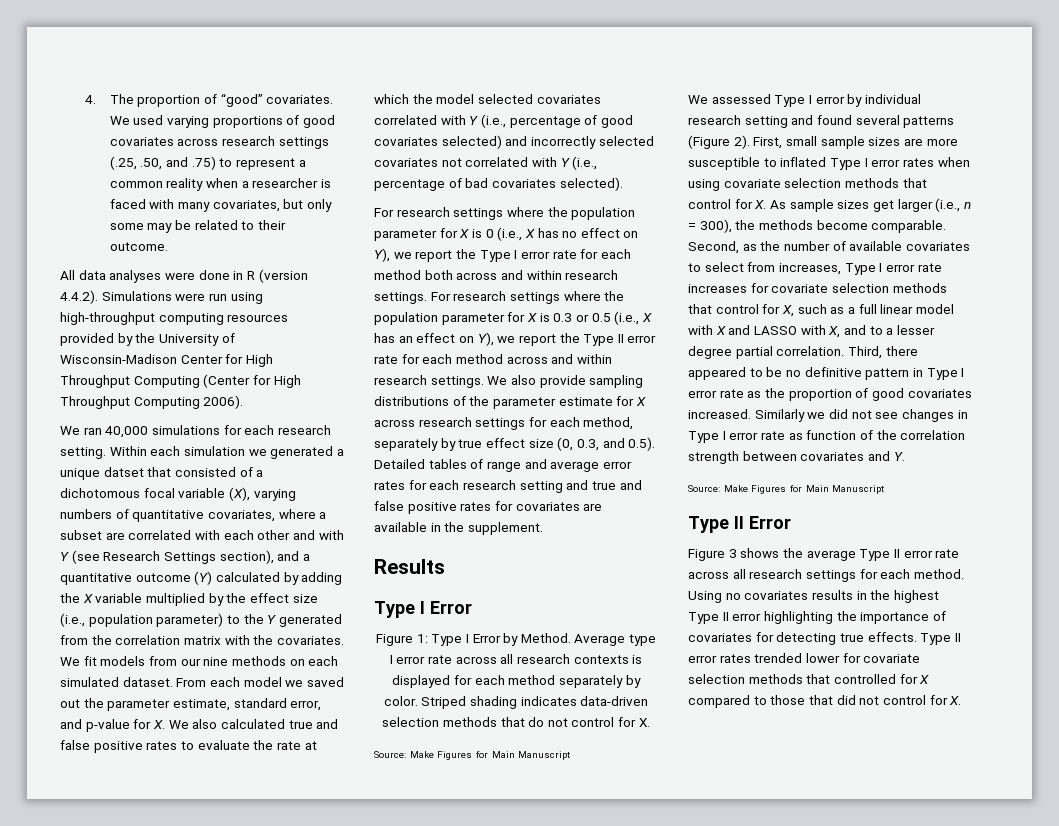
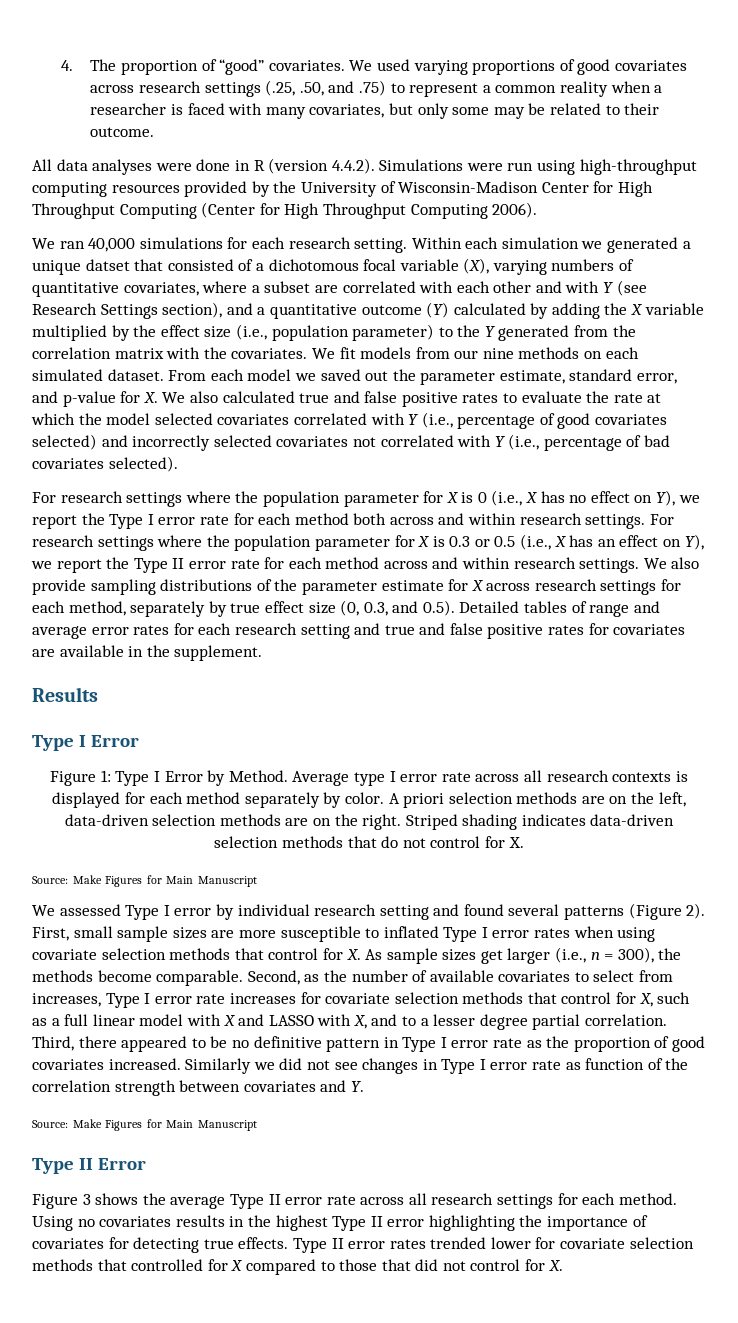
(418, 701) none -> [388,792,686,808] [64,814,402,830] A priori selection methods are on the left, data-driven selection methods are on the right.

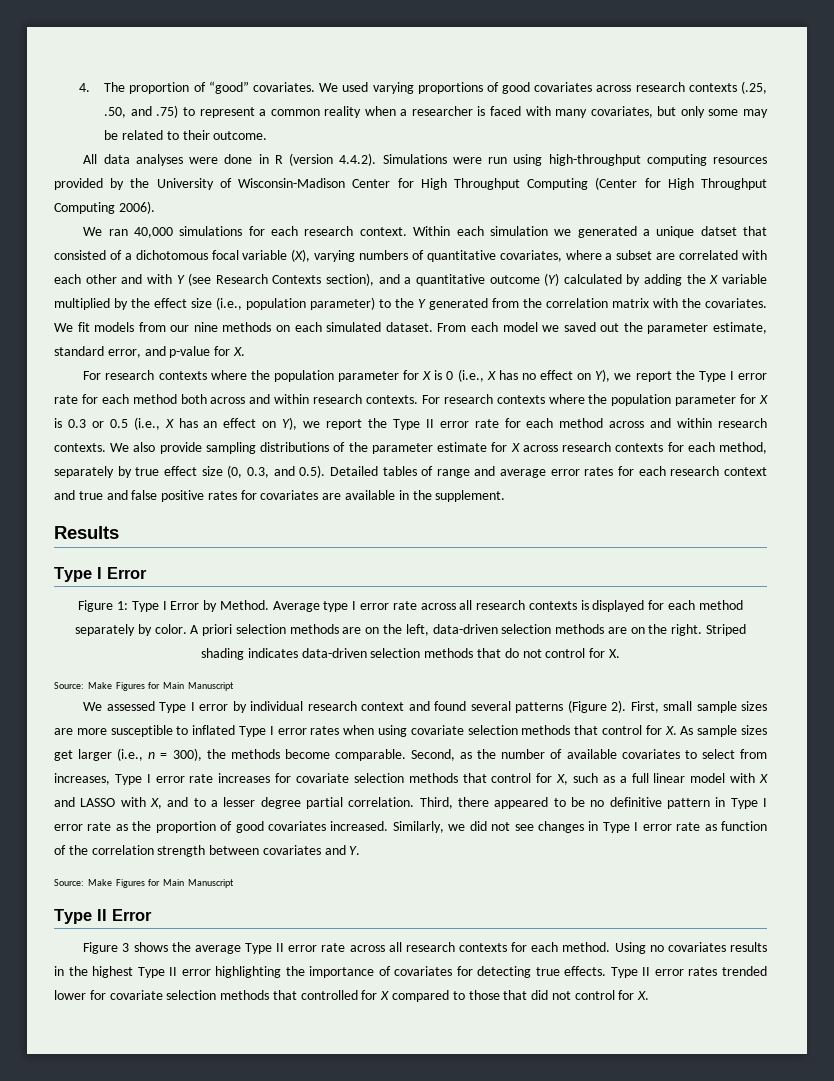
[204,82,261,97] settings -> [688,83,737,92] contexts
[354,238,408,253] setting. -> [359,227,407,236] context.
[100,304,158,319] Settings -> [272,275,322,284] Contexts
[162,391,662,407] [31,412,668,429] [32,434,671,451] [32,456,178,472] [32,491,183,507] We also calculated true and false positive rates to evaluate the rate at which the model selected covariates correlated with Y (i.e., percentage of good covariates selected) and incorrectly selected covariates not correlated with Y (i.e., percentage of bad covariates selected). // For research settings -> [83,370,207,380] // For research contexts
[585,514,674,529] [32,535,154,551] settings. For research settings -> [366,394,545,404] contexts. For research contexts
[579,558,640,573] settings. -> [54,443,106,452] contexts.
[600,580,657,595] settings -> [615,443,664,452] contexts
[300,624,350,639] setting -> [723,467,767,476] context
[379,905,429,920] setting -> [361,702,405,711] context
[185,1058,252,1074] Similarly -> [392,821,444,833] Similarly,
[497,1194,554,1209] settings -> [459,943,508,952] contexts

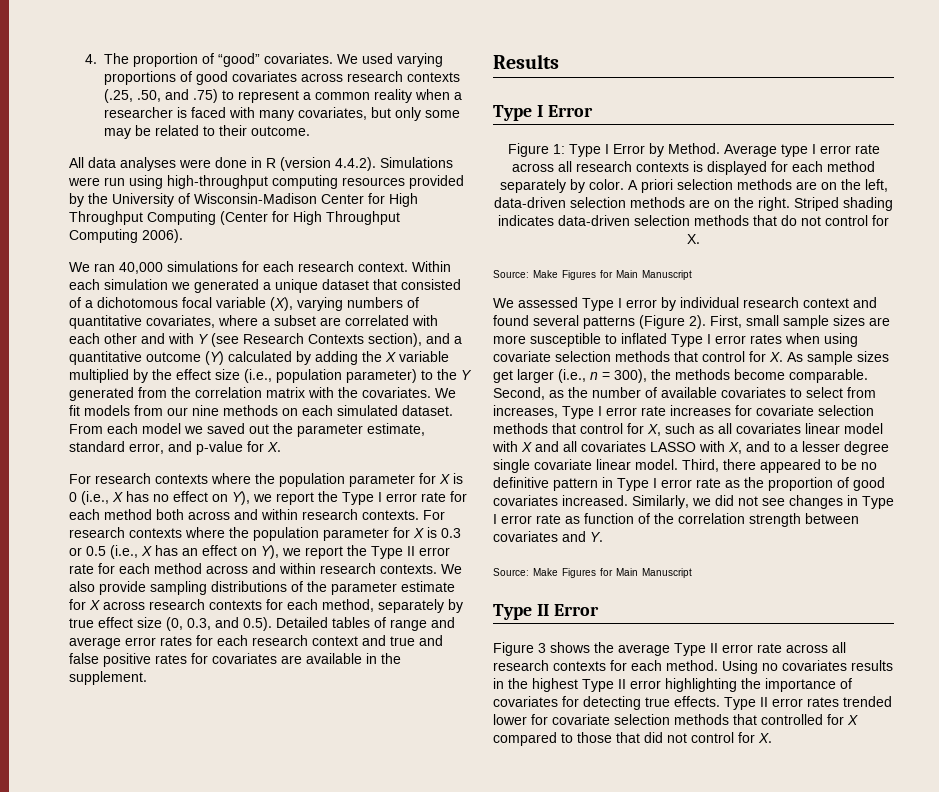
[700,226,737,236] datset -> [322,279,369,290] dataset
[619,773,649,783] a full -> [718,423,801,434] all covariates
(75, 802) none -> [563,441,646,452] all covariates
[306,797,415,809] partial correlation. -> [493,459,678,473] single covariate linear model.

